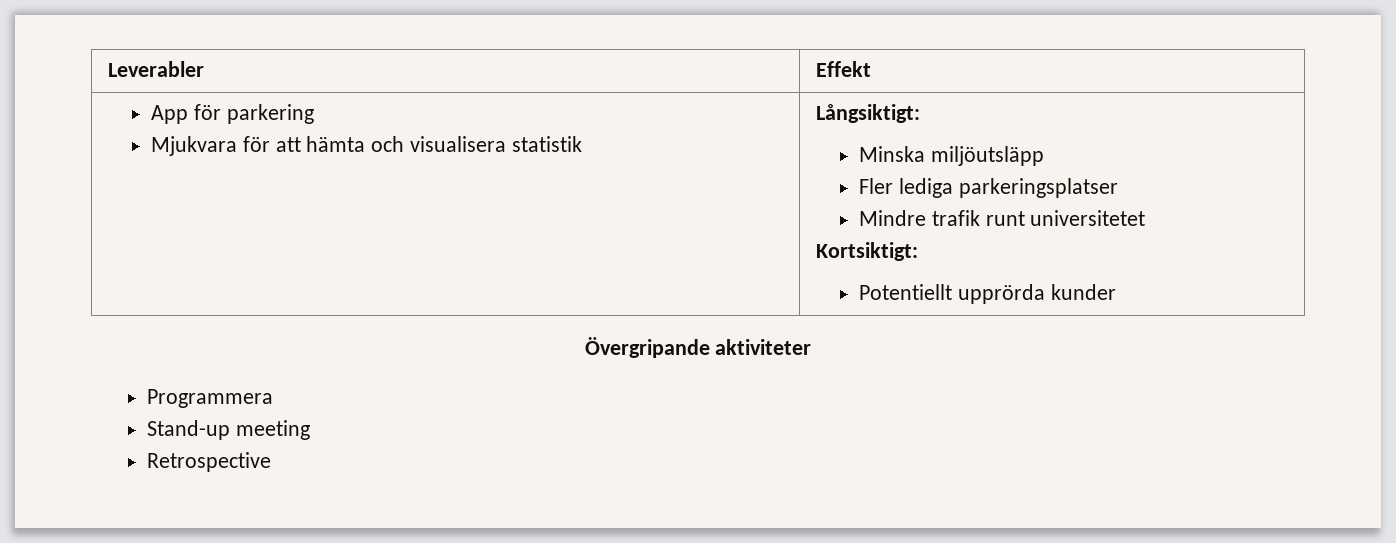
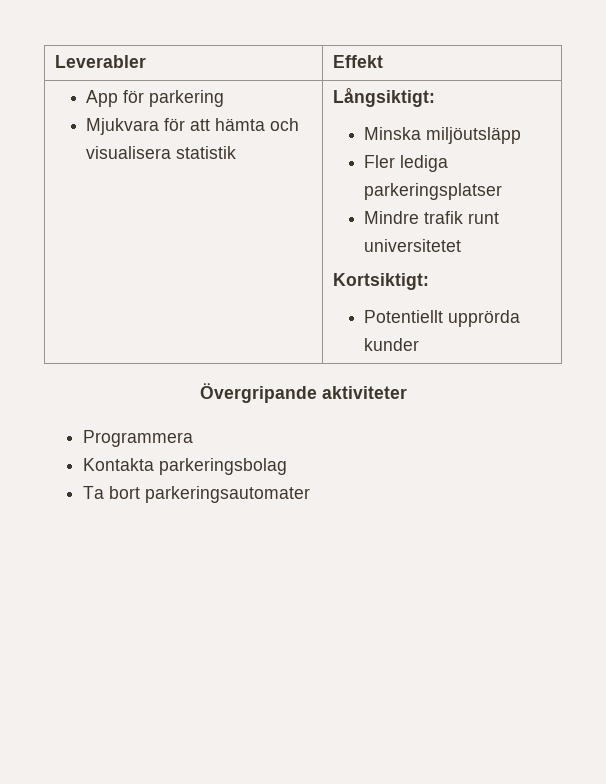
[146,420,310,440] [146,452,271,472] Stand-up meeting // Retrospective -> [82,458,287,475] [82,486,310,503] Kontakta parkeringsbolag // Ta bort parkeringsautomater

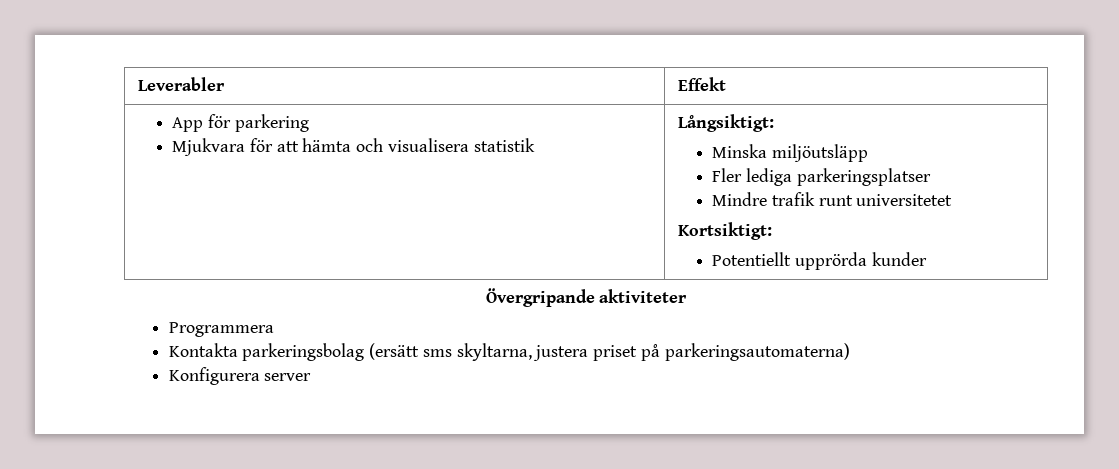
[82,486,310,503] // Ta bort parkeringsautomater -> [369,343,850,361] [168,367,312,385] (ersätt sms skyltarna, justera priset på parkeringsautomaterna) // Konfigurera server

